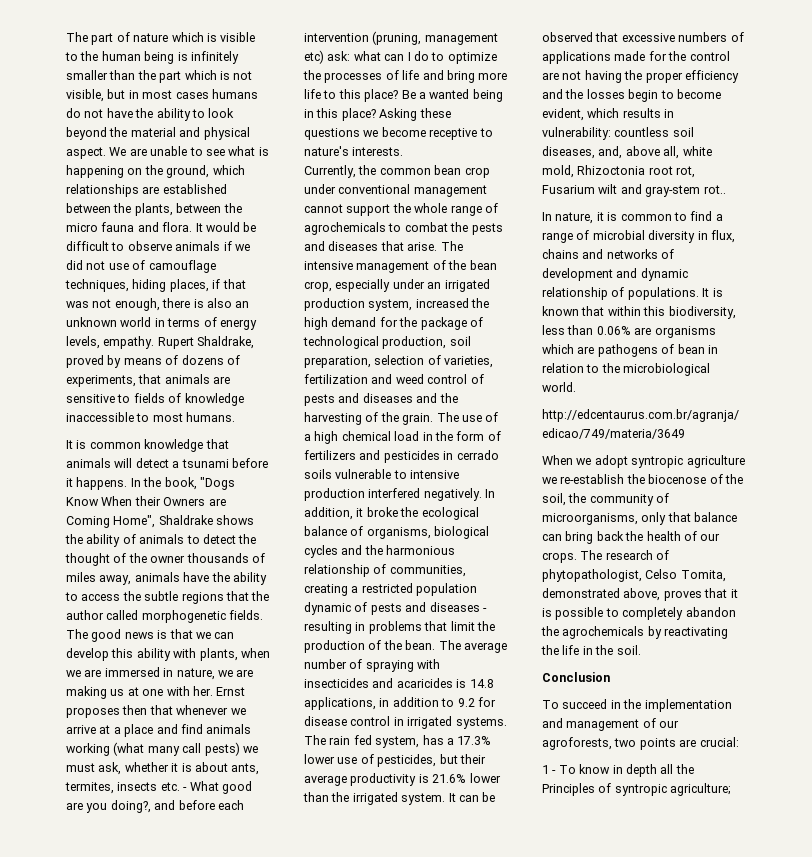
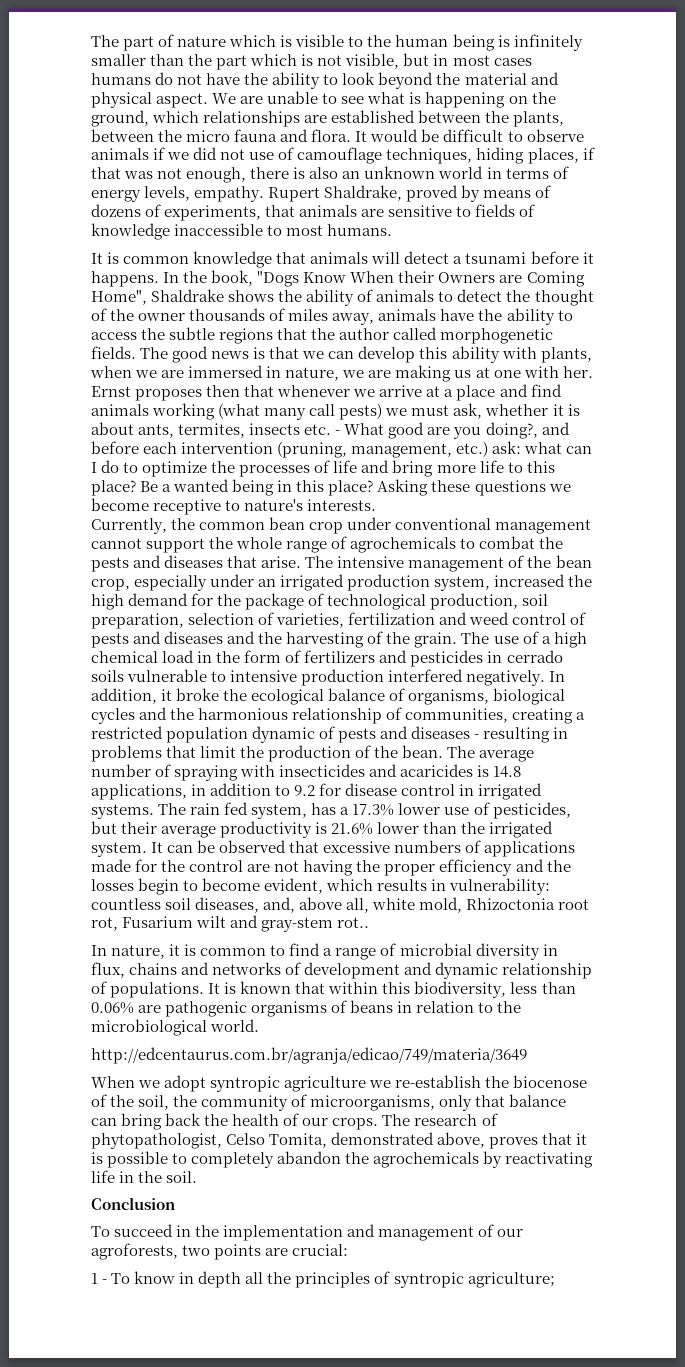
[424,33,498,45] [304,50,324,64] management etc) -> [351,441,489,458] management, etc.)
[654,326,716,338] [542,344,705,357] organisms which are pathogens of bean -> [165,1000,394,1017] pathogenic organisms of beans
[541,645,559,655] the -> (594, 1160) none
[542,783,595,796] Principles -> [295,1272,371,1288] principles

